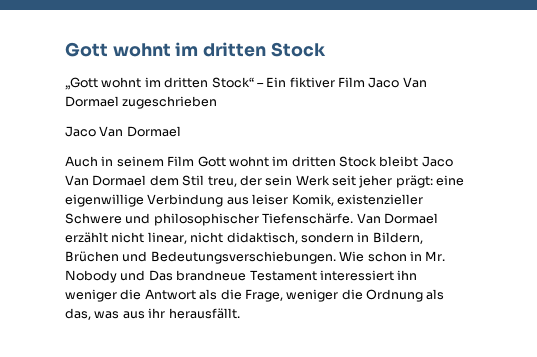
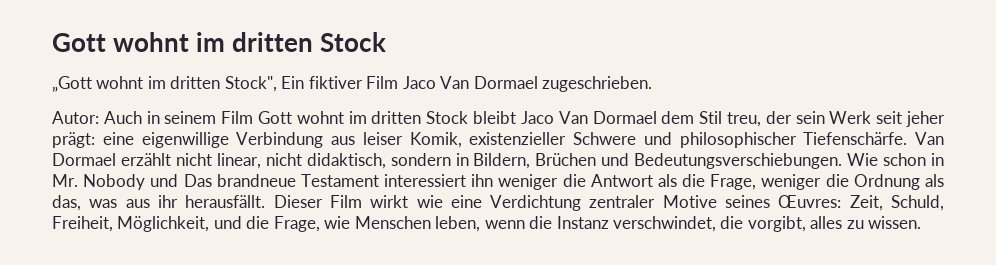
[211,77,264,88] Stock“ – -> [224,76,277,92] Stock",
[122,96,218,109] [65,126,181,137] zugeschrieben // Jaco Van Dormael // -> [542,76,653,92] [52,111,99,124] zugeschrieben. // Autor:
(240, 313) none -> [273,195,944,211] [52,216,922,232] Dieser Film wirkt wie eine Verdichtung zentraler Motive seines Œuvres: Zeit, Schuld, Freiheit, Möglichkeit, und die Frage, wie Menschen leben, wenn die Instanz verschwindet, die vorgibt, alles zu wissen.

